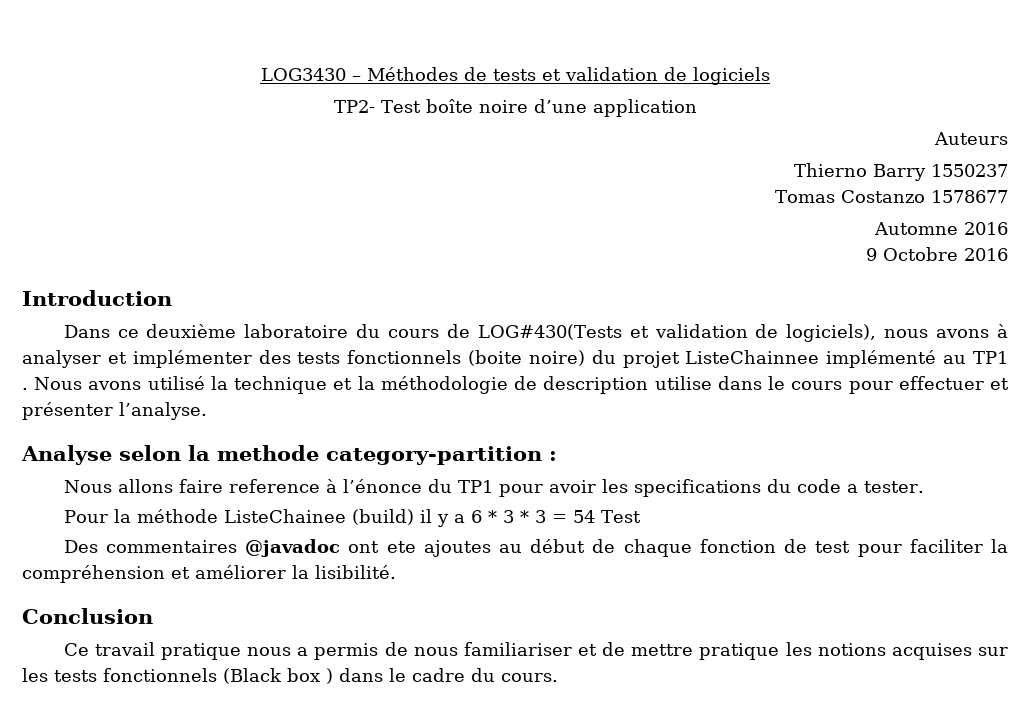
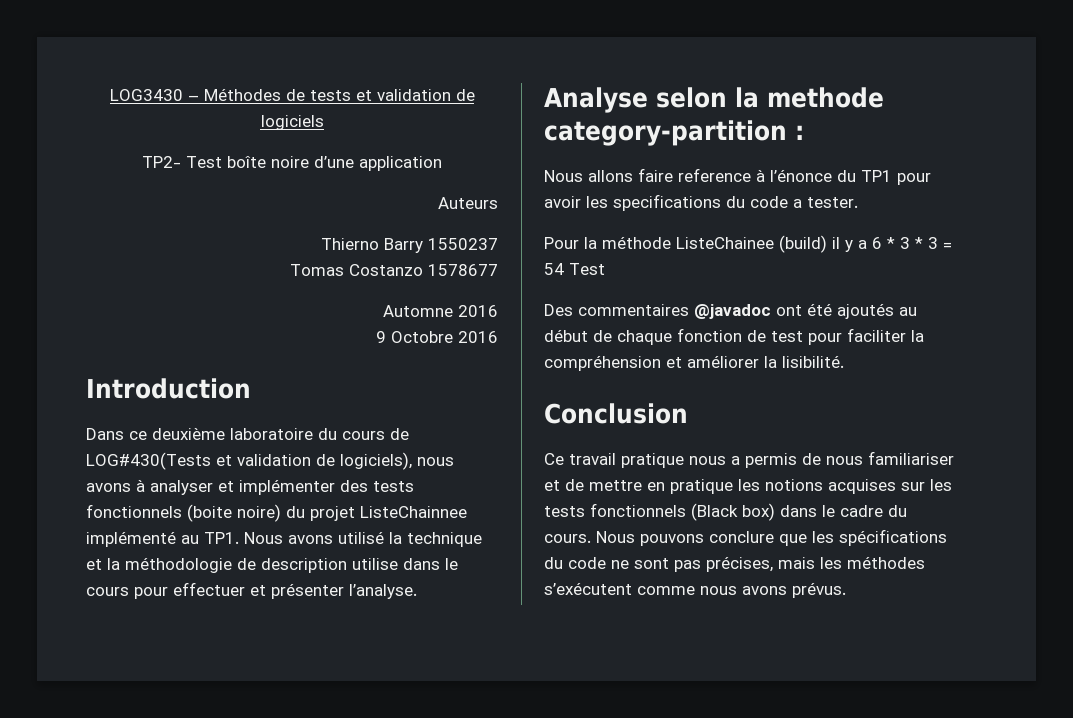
[972,351,1008,364] [22,388,28,390] TP1 . -> [204,532,239,544] TP1.
[386,540,491,557] ete ajoutes -> [807,303,894,319] été ajoutés
(694, 650) none -> [647,482,665,491] en
[287,668,333,684] box ) -> [742,503,775,521] box)
(558, 677) none -> [596,529,947,546] [544,556,925,572] [544,582,846,598] Nous pouvons conclure que les spécifications du code ne sont pas précises, mais les méthodes s’exécutent comme nous avons prévus.

